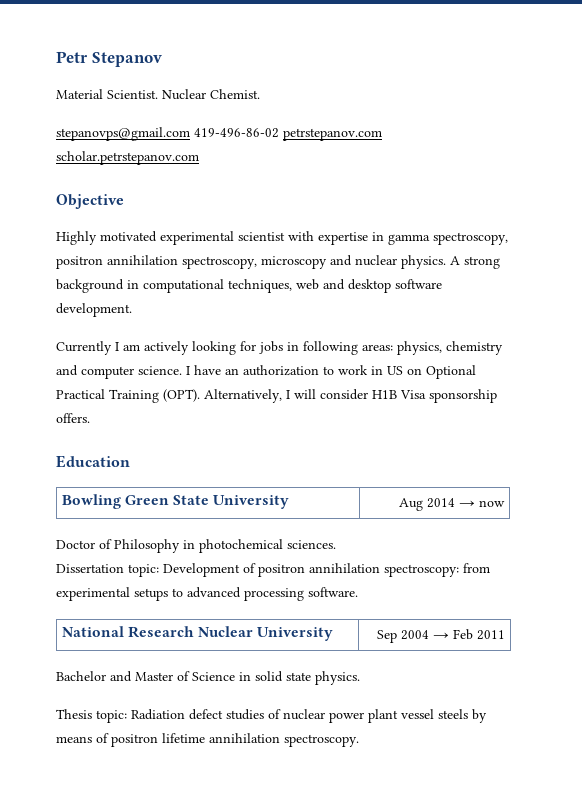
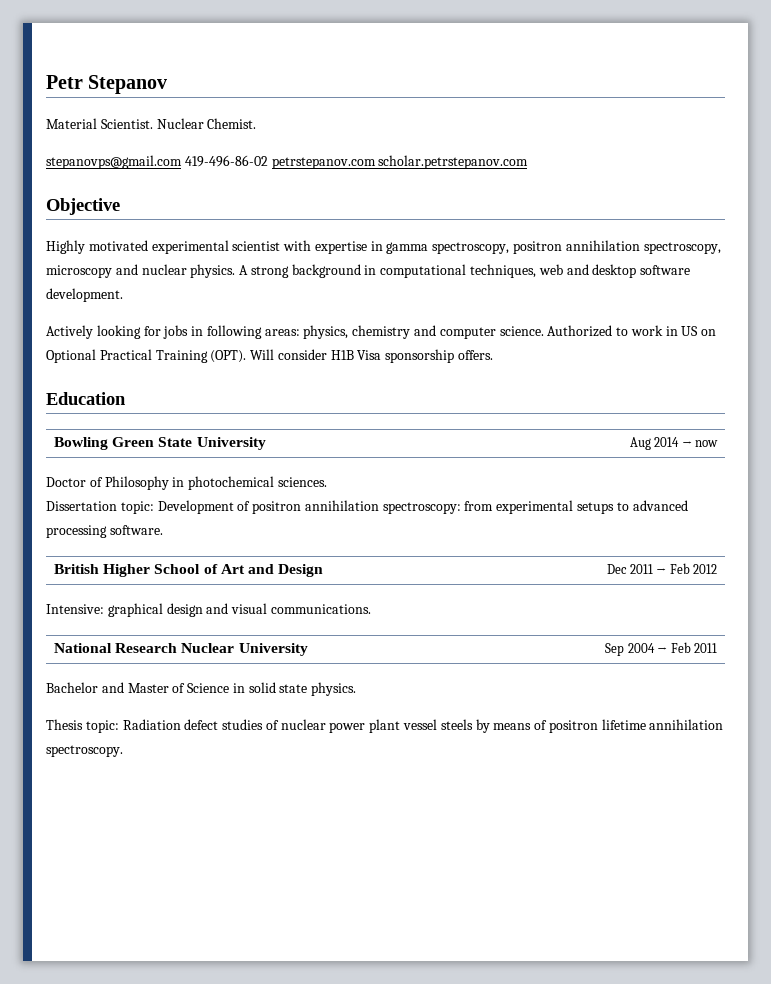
[56,341,189,355] Currently I am actively -> [46,325,93,339] Actively
[186,365,319,376] I have an authorization -> [547,325,613,337] Authorized
[204,389,316,403] Alternatively, I will -> [250,349,275,360] Will
(358, 592) none -> [54,564,324,577] [607,563,717,574] [46,603,371,617] // British Higher School of Art and Design | Dec 2011 → Feb 2012 // Intensive: graphical design and visual communications.

